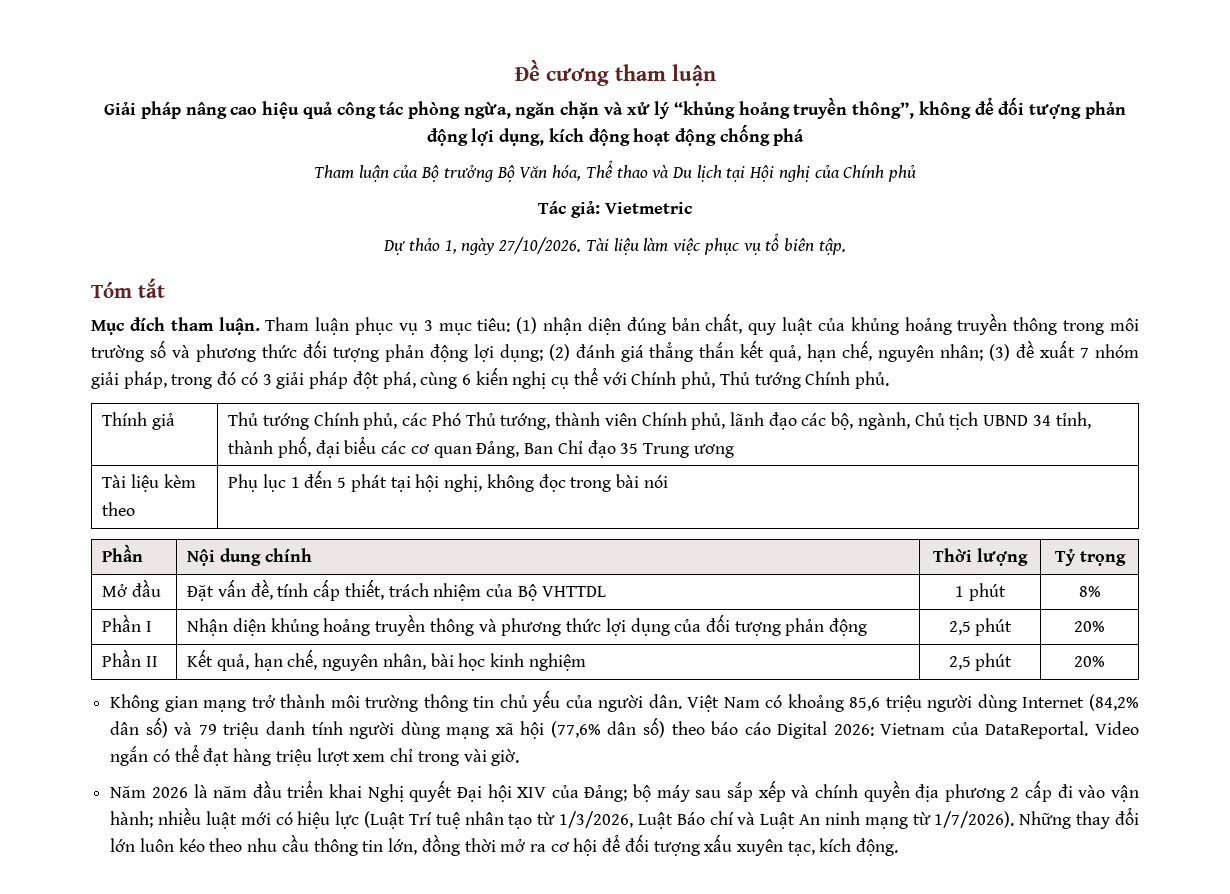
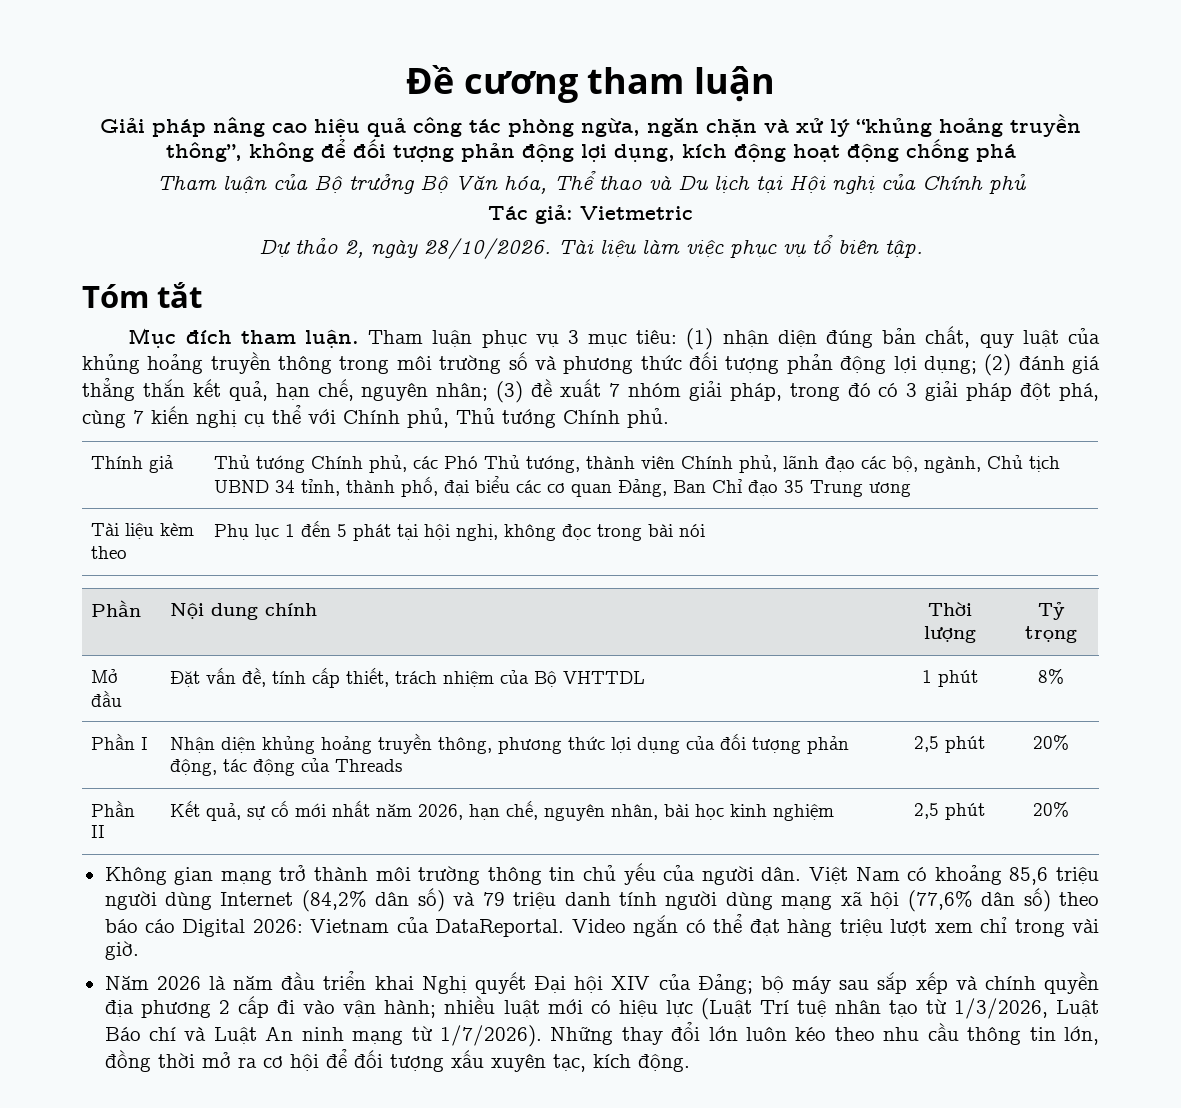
[444,237,582,255] 1, ngày 27/10/2026. -> [344,238,551,259] 2, ngày 28/10/2026.
[461,374,471,385] 6 -> [133,410,144,424] 7
[429,618,497,636] thông và -> [437,737,492,754] thông,
[829,618,868,636] động -> [169,758,402,776] động, tác động của Threads
(249, 662) none -> [246,800,463,820] sự cố mới nhất năm 2026,

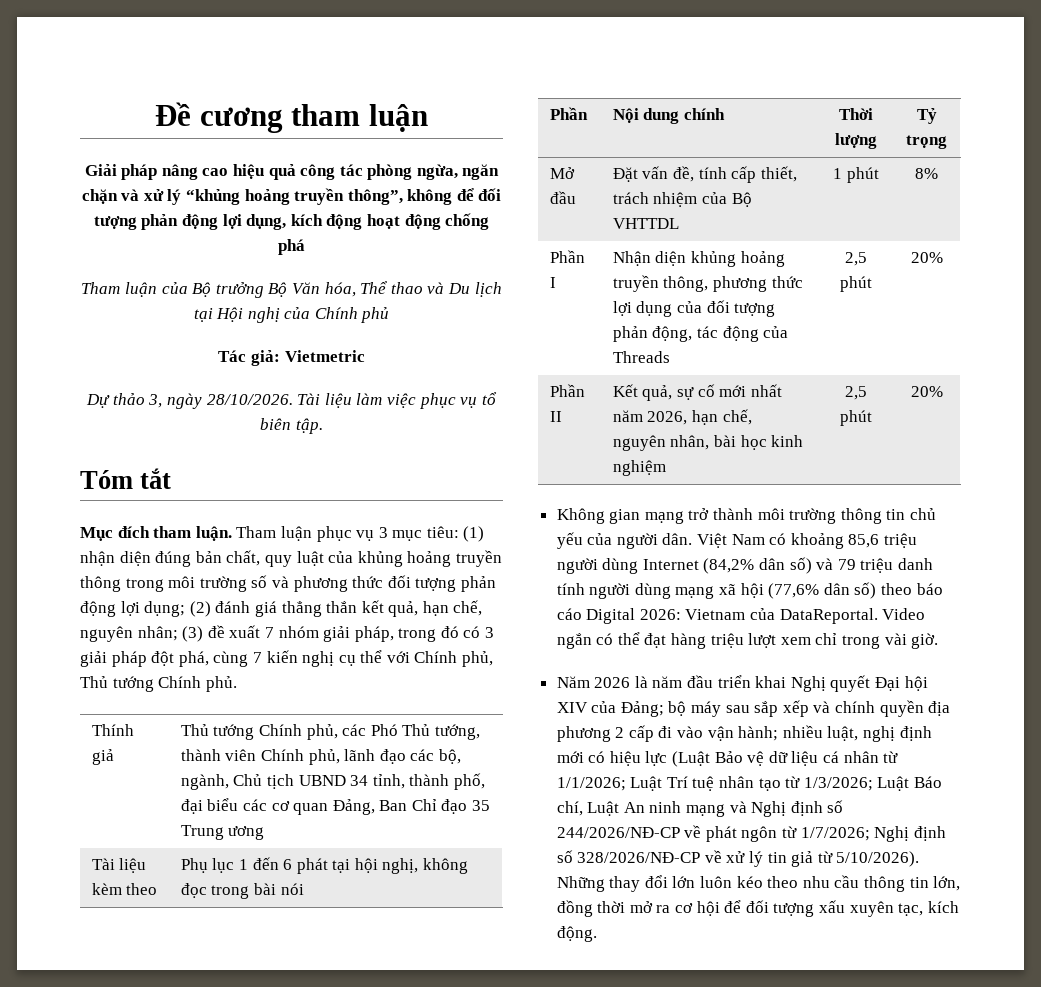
[344,240,364,258] 2, -> [148,394,163,408] 3,
[336,524,347,537] 5 -> [283,859,293,870] 6
[503,1000,540,1017] luật -> [827,726,932,742] luật, nghị định
(753, 1009) none -> [714,751,899,766] [556,776,663,791] Bảo vệ dữ liệu cá nhân từ 1/1/2026; Luật
[953,998,1048,1019] 1/3/2026, -> [803,777,873,791] 1/3/2026;
[148,1027,207,1041] chí và -> [556,801,583,816] chí,
[411,1025,542,1047] từ 1/7/2026). -> [729,800,844,817] [556,825,946,842] [556,850,920,867] và Nghị định số 244/2026/NĐ-CP về phát ngôn từ 1/7/2026; Nghị định số 328/2026/NĐ-CP về xử lý tin giả từ 5/10/2026).

